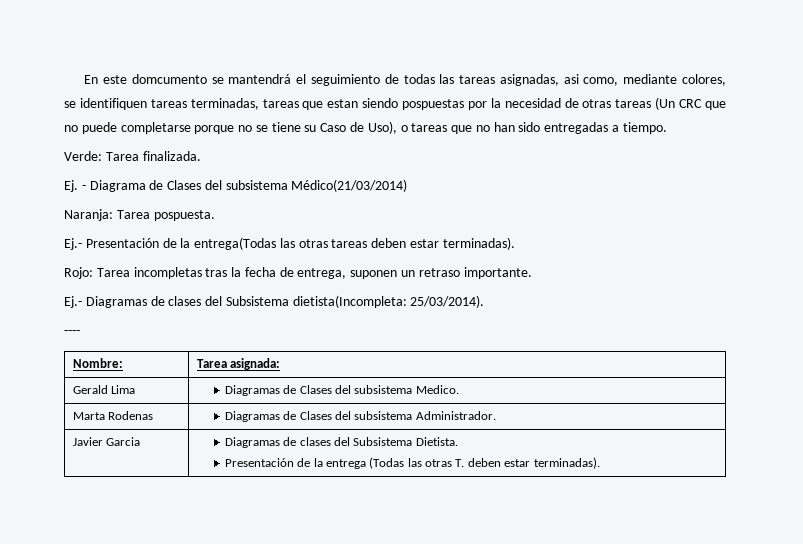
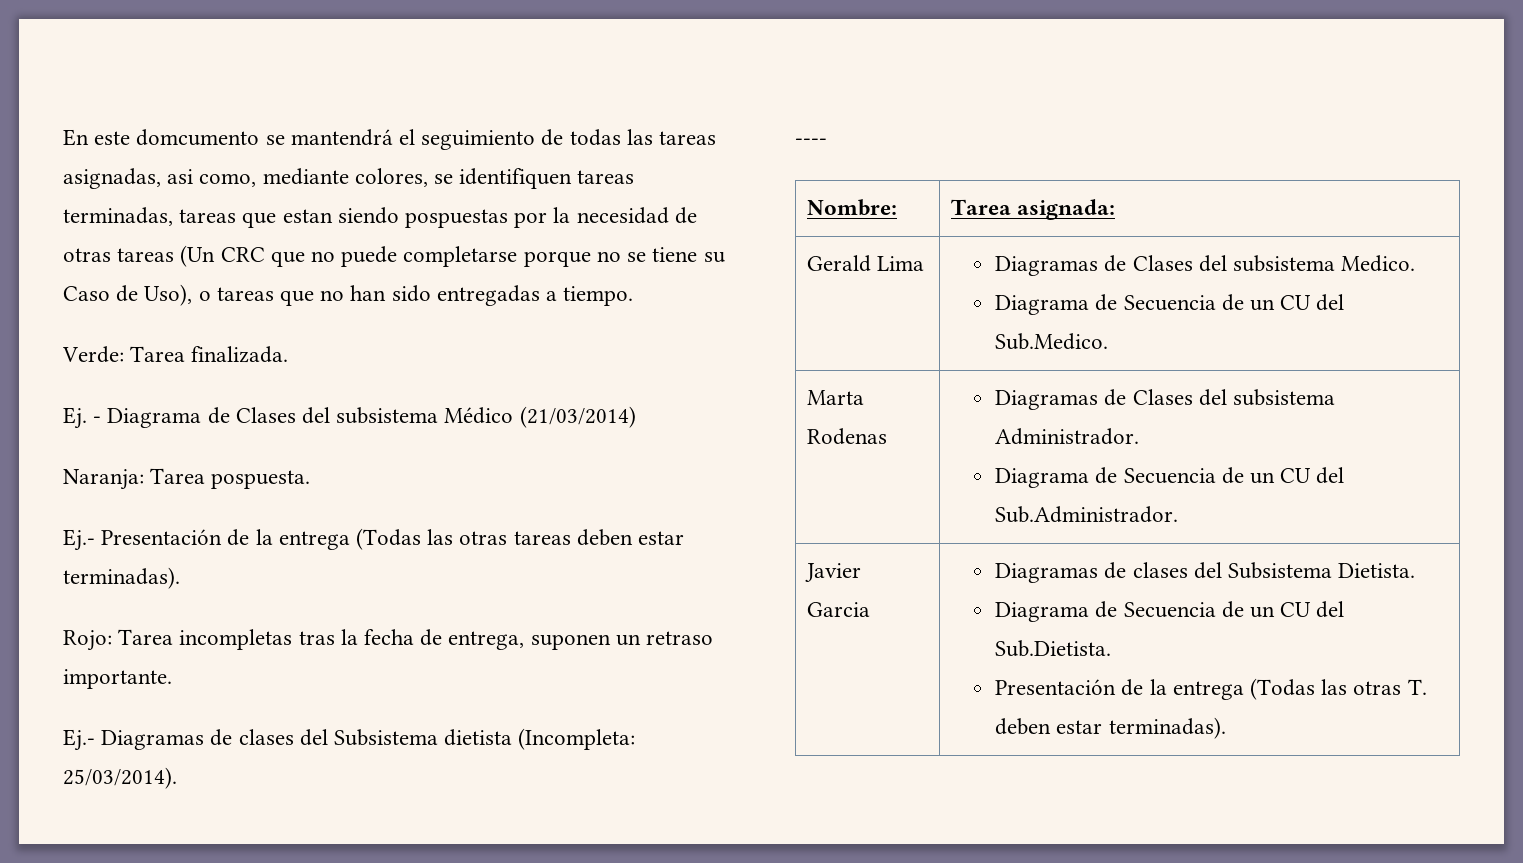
[291,179,408,192] Médico(21/03/2014) -> [444,406,636,428] Médico (21/03/2014)
[194,237,277,250] entrega(Todas -> [278,528,422,550] entrega (Todas
[292,295,407,308] dietista(Incompleta: -> [444,728,636,750] dietista (Incompleta:
(459, 389) none -> [995,294,1345,315] [995,333,1109,350] // Diagrama de Secuencia de un CU del Sub.Medico.
(496, 415) none -> [995,467,1345,488] [995,506,1179,523] // Diagrama de Secuencia de un CU del Sub.Administrador.
(458, 441) none -> [995,601,1345,622] [995,640,1112,657] // Diagrama de Secuencia de un CU del Sub.Dietista.

